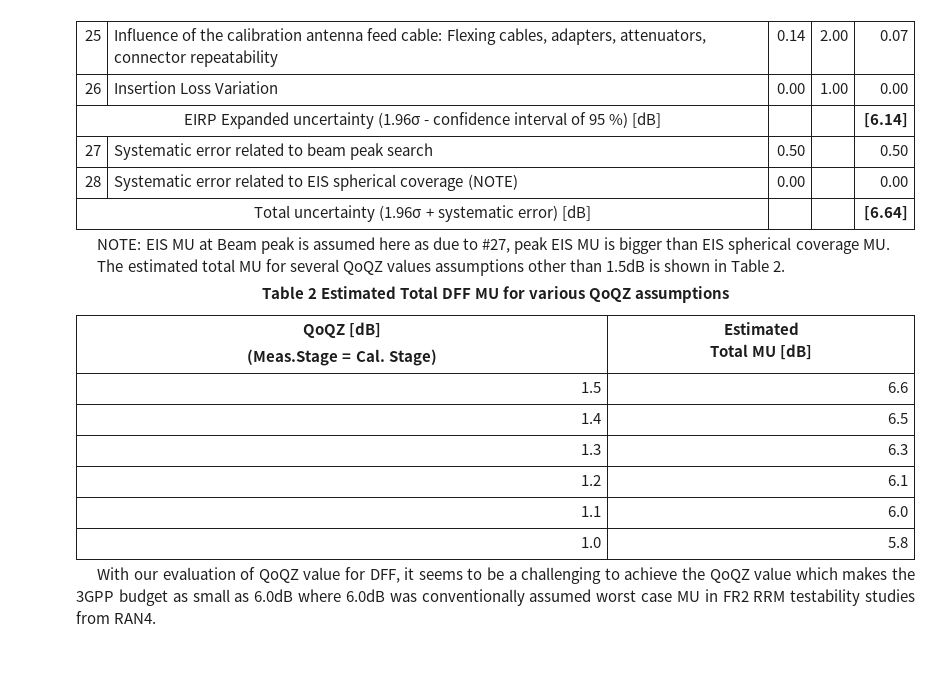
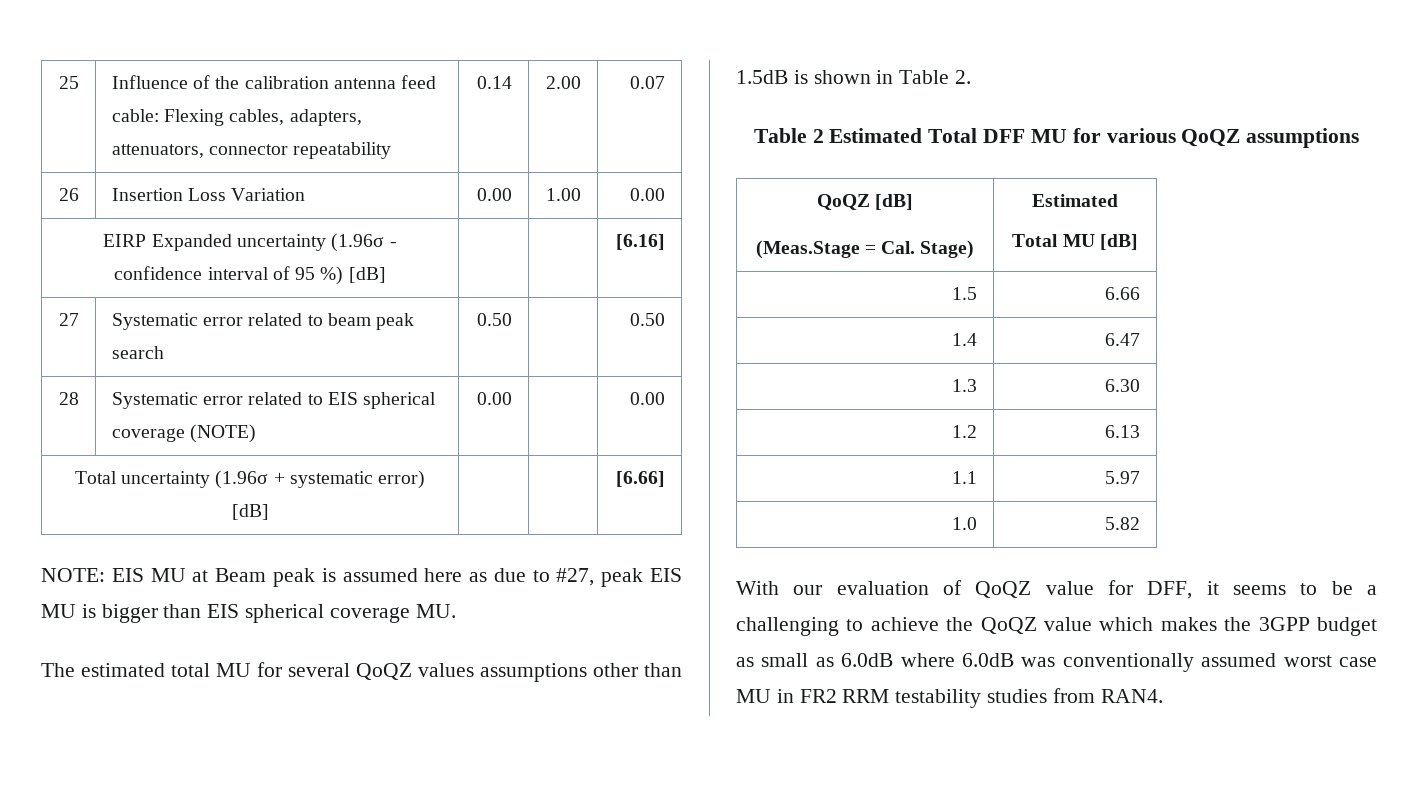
[863,113,908,128] [6.14] -> [616,234,666,250] [6.16]
[863,206,908,221] [6.64] -> [616,471,666,487] [6.66]
[887,382,908,393] 6.6 -> [1105,287,1141,300] 6.66
[887,413,908,424] 6.5 -> [1105,333,1141,346] 6.47
[887,444,908,455] 6.3 -> [1105,379,1141,392] 6.30
[887,475,908,486] 6.1 -> [1105,425,1141,438] 6.13
[887,506,908,517] 6.0 -> [1105,471,1141,484] 5.97
[887,537,908,548] 5.8 -> [1105,517,1141,530] 5.82

